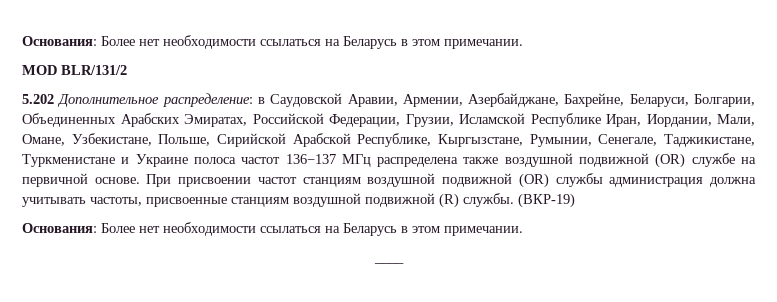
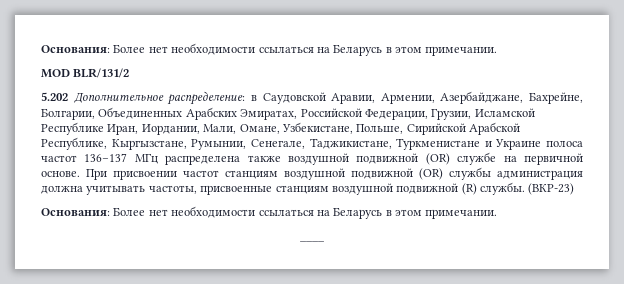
[629,94,689,107] Беларуси, -> (583, 98) none
[518,193,575,208] (ВКР-19) -> [528,183,575,195] (ВКР-23)

